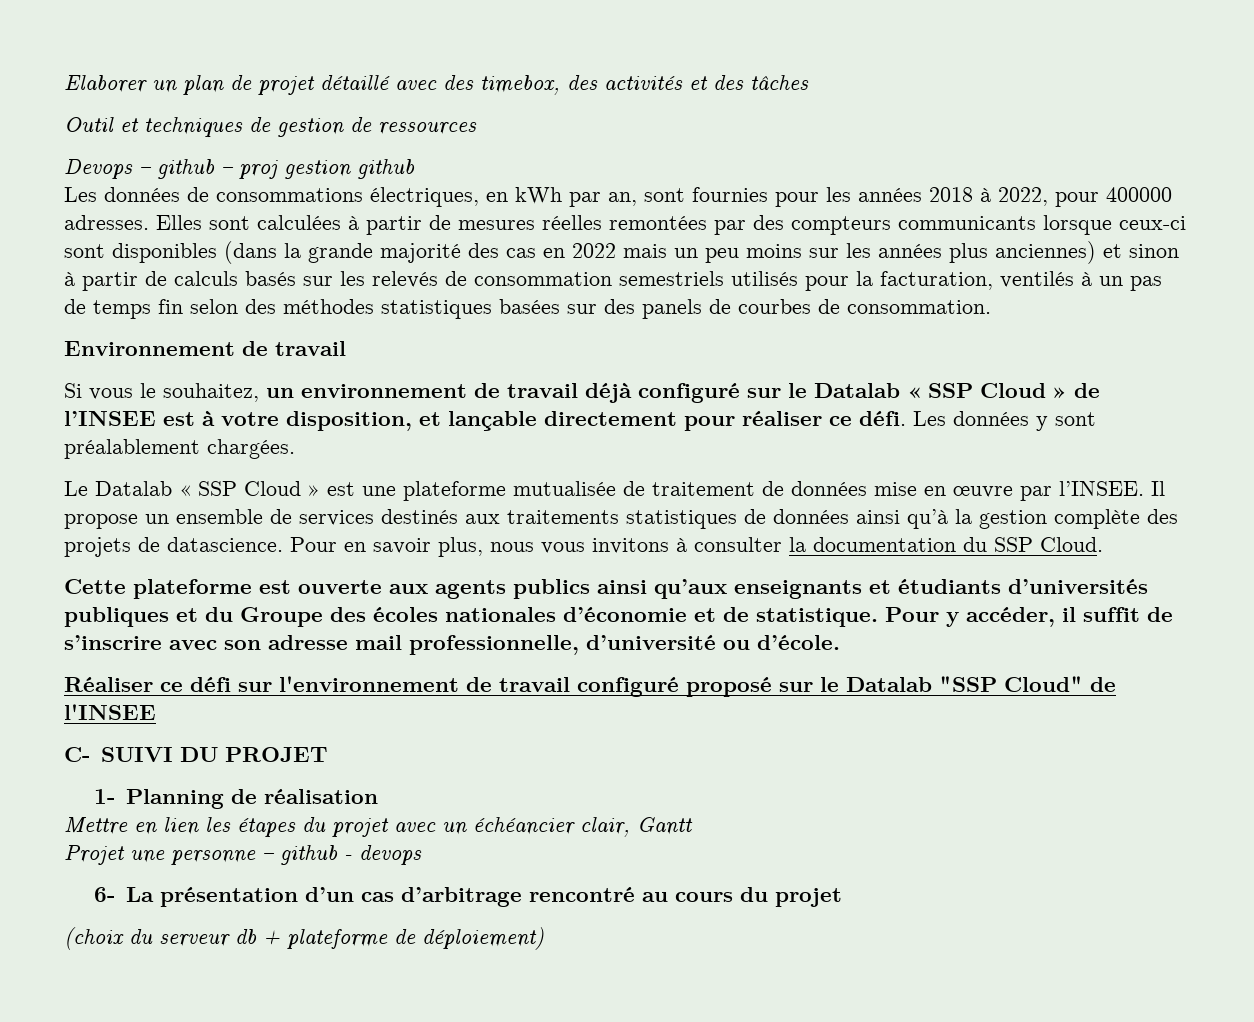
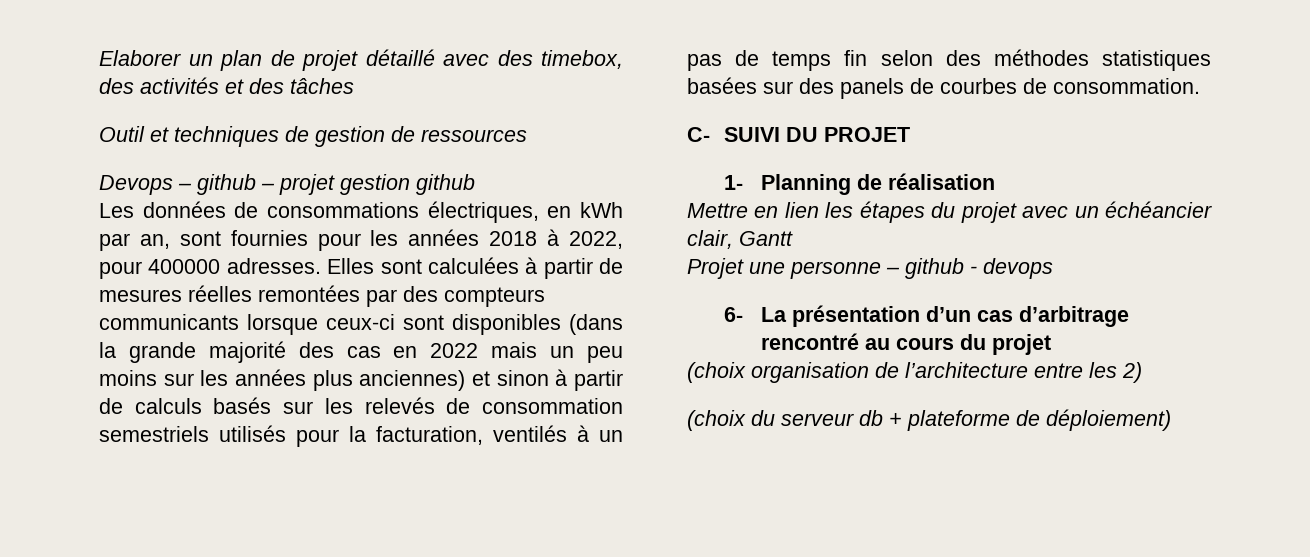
[239,160,278,179] proj -> [279,174,335,195] projet
[64,341,346,356] [64,382,1100,403] [64,410,1096,431] [64,439,295,459] [64,481,1165,501] [64,509,1178,529] [64,537,1103,557] [64,579,1148,599] [64,607,1173,627] [64,635,840,655] [64,676,1116,697] [64,704,156,720] // Environnement de travail // Si vous le souhaitez, un environnement de travail déjà configuré sur le Datalab « SSP Cloud » de l’INSEE est à votre disposition, et lançable directement pour réaliser ce défi. Les données y sont préalablement chargées. // Le Datalab « SSP Cloud » est une plateforme mutualisée de traitement de données mise en œuvre par l’INSEE. Il propose un ensemble de services destinés aux traitements statistiques de données ainsi qu’à la gestion complète des projets de datascience. Pour en savoir plus, nous vous invitons à consulter la documentation du SSP Cloud. // Cette plateforme est ouverte aux agents publics ainsi qu’aux enseignants et étudiants d’universités publiques et du Groupe des écoles nationales d’économie et de statistique. Pour y accéder, il suffit de s’inscrire avec son adresse mail professionnelle, d’université ou d’école. // Réaliser ce défi sur l'environnement de travail configuré proposé sur le Datalab "SSP Cloud" de l'INSEE -> (1200, 86) none
(843, 897) none -> [687,362,1142,383] // (choix organisation de l’architecture entre les 2)

